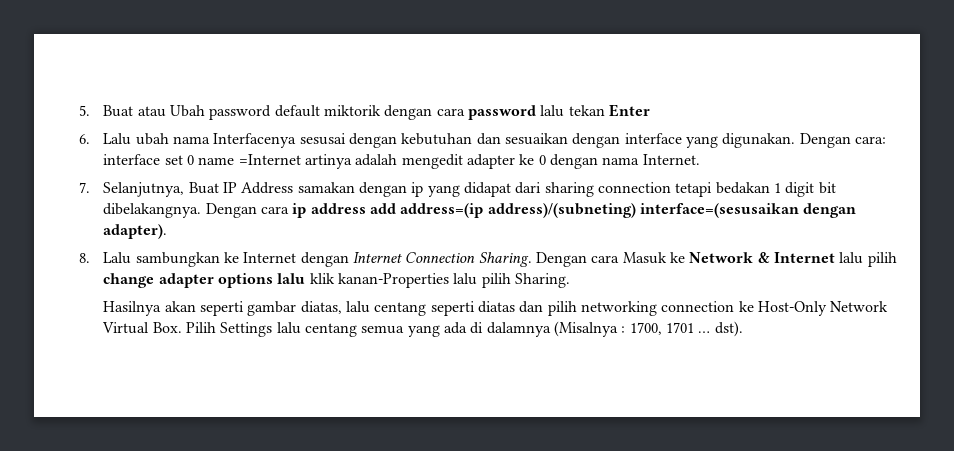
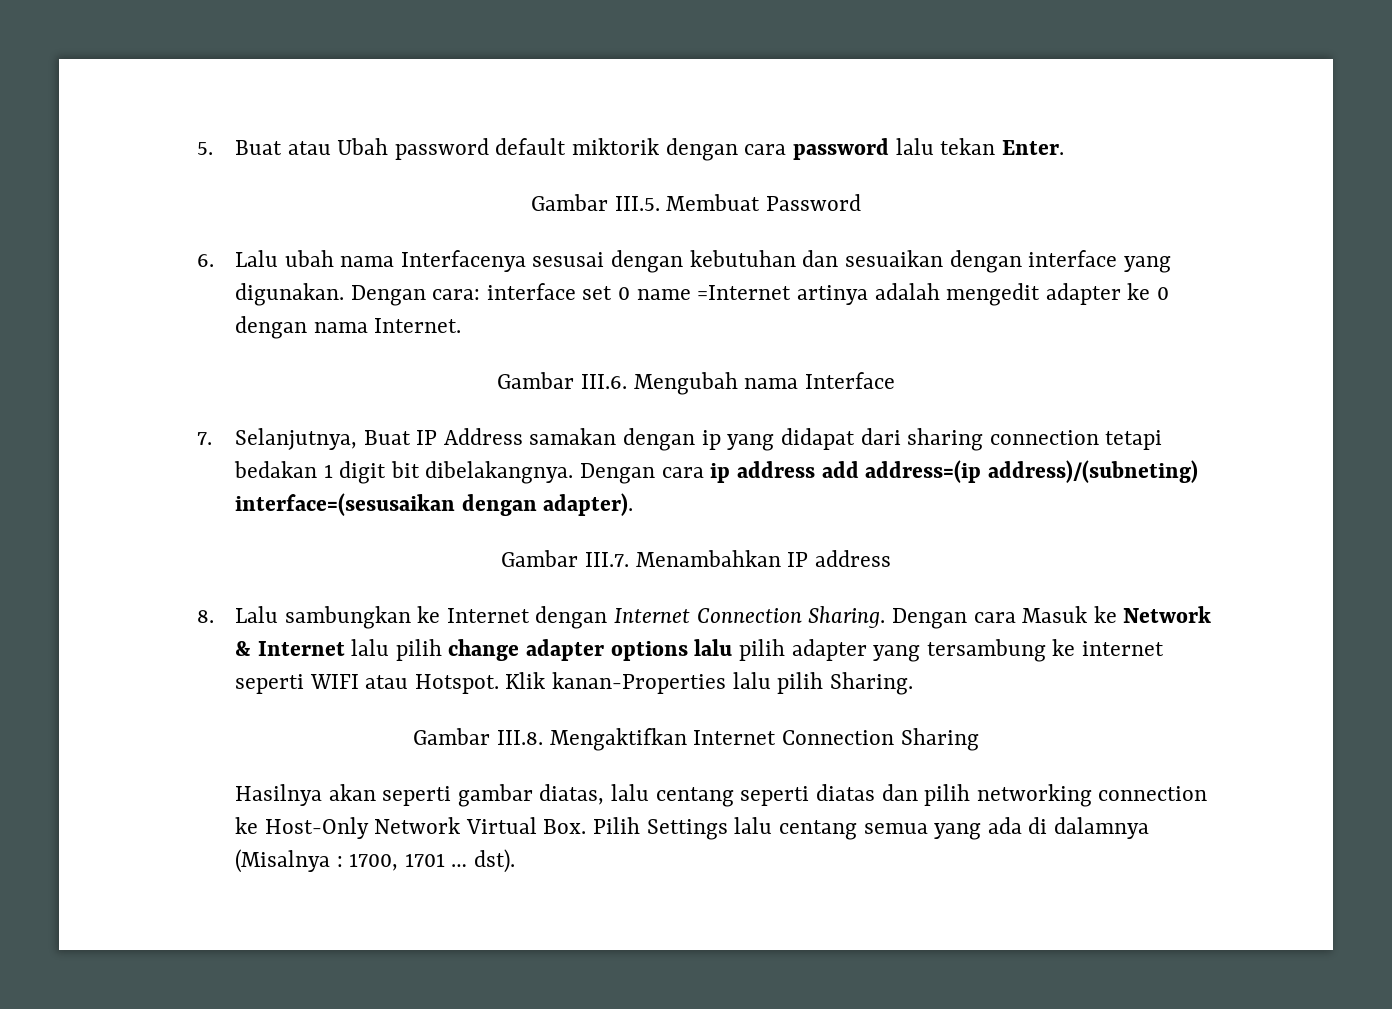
[608,104,650,117] Enter -> [1001,140,1064,155] [531,194,861,211] Enter. // Gambar III.5. Membuat Password
(700, 159) none -> [497,372,895,395] // Gambar III.6. Mengubah nama Interface
(168, 231) none -> [501,550,891,567] // Gambar III.7. Menambahkan IP address
[309,273,571,288] klik kanan-Properties lalu pilih Sharing. -> [738,639,1164,662] [234,672,913,695] [413,728,979,751] pilih adapter yang tersambung ke internet seperti WIFI atau Hotspot. Klik kanan-Properties lalu pilih Sharing. // Gambar III.8. Mengaktifkan Internet Connection Sharing

